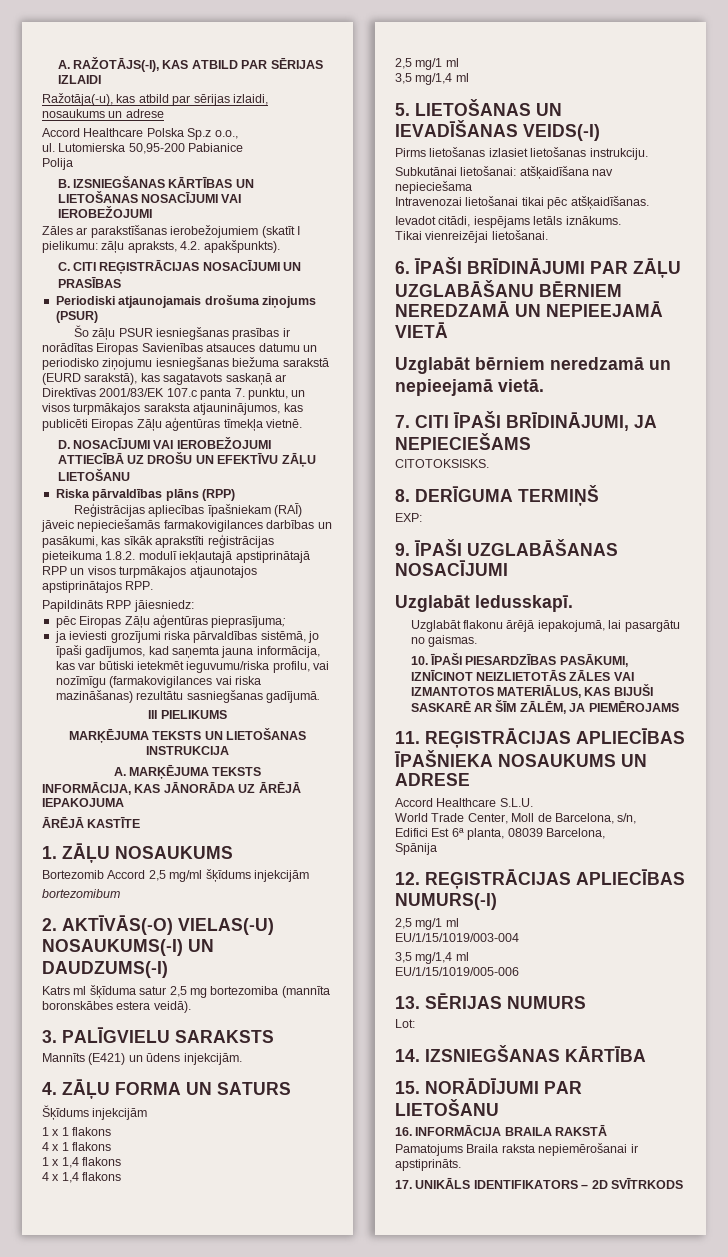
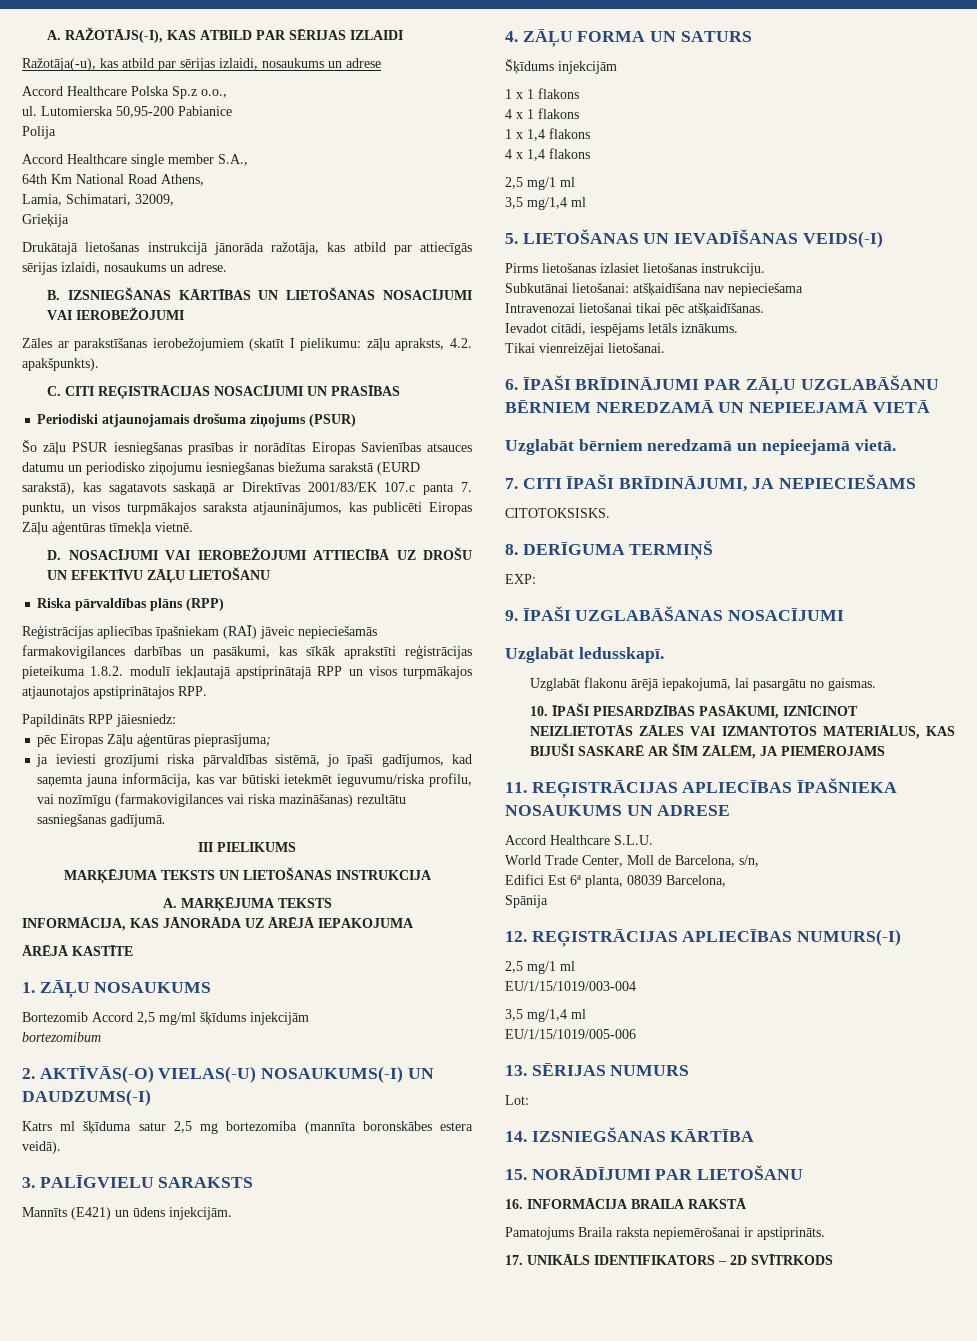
(73, 164) none -> [22,154,248,167] [22,174,204,186] [22,194,174,206] [22,214,69,227] [22,242,472,255] [22,262,227,275] // Accord Healthcare single member S.A., // 64th Km National Road Athens, // Lamia, Schimatari, 32009, // Grieķija // Drukātajā lietošanas instrukcijā jānorāda ražotāja, kas atbild par attiecīgās sērijas izlaidi, nosaukums un adrese.

